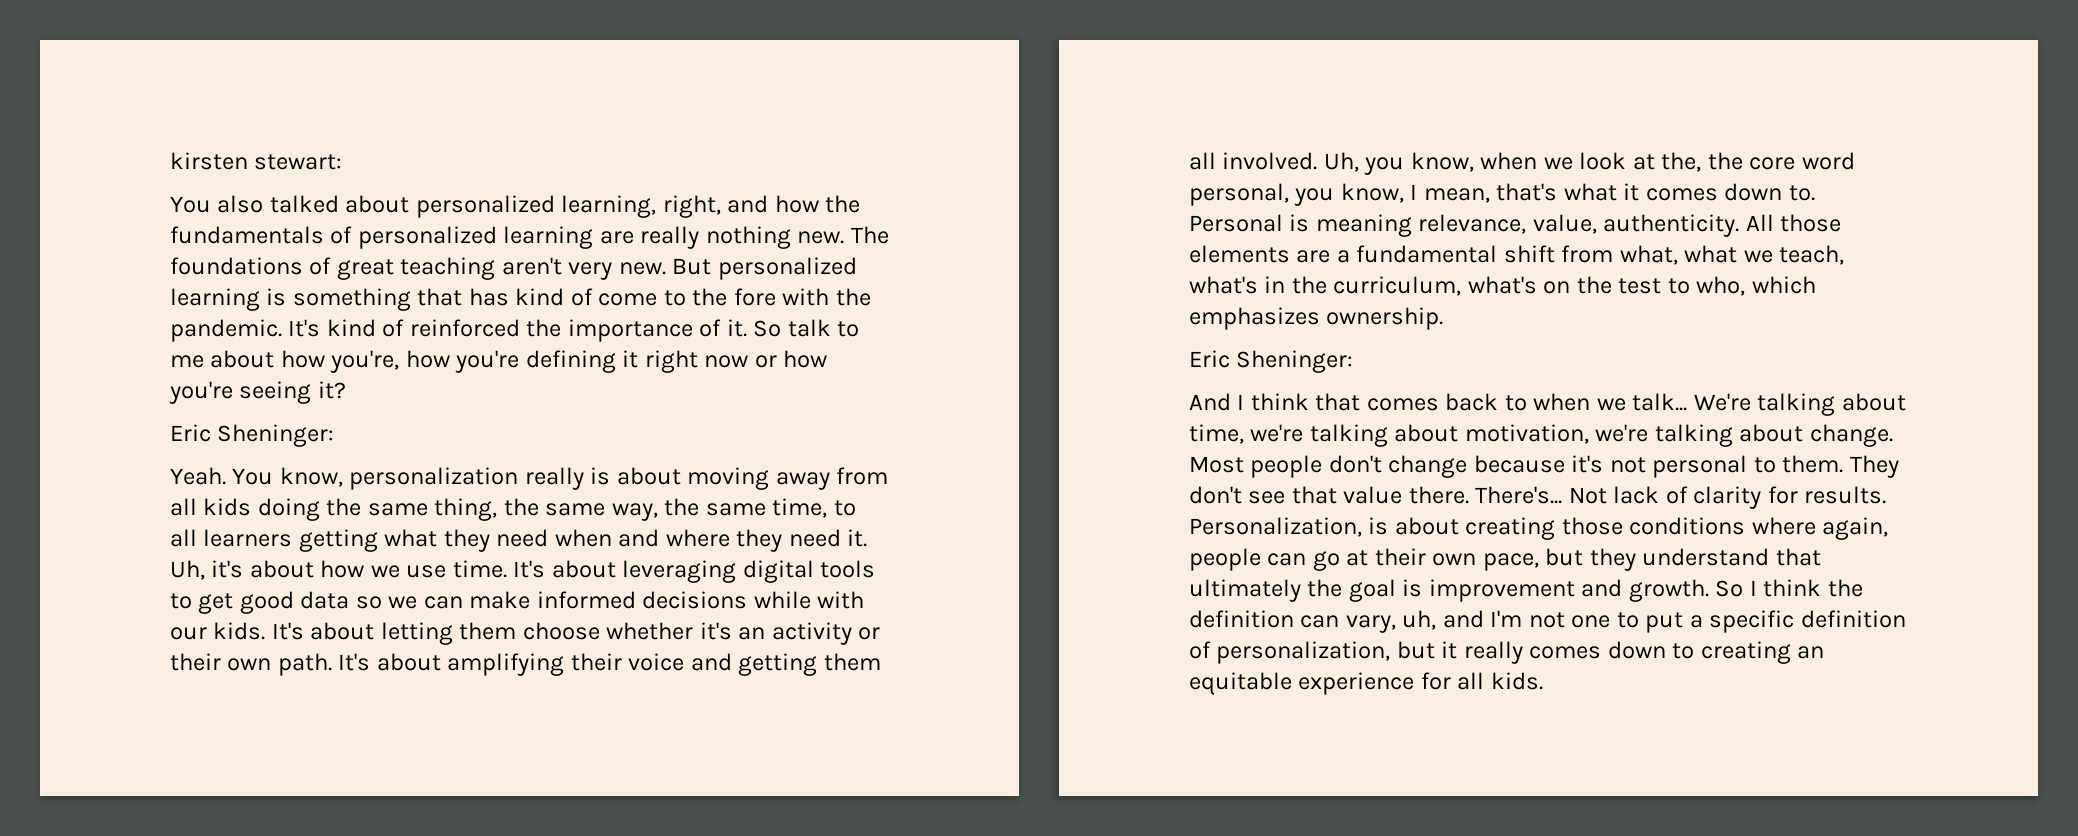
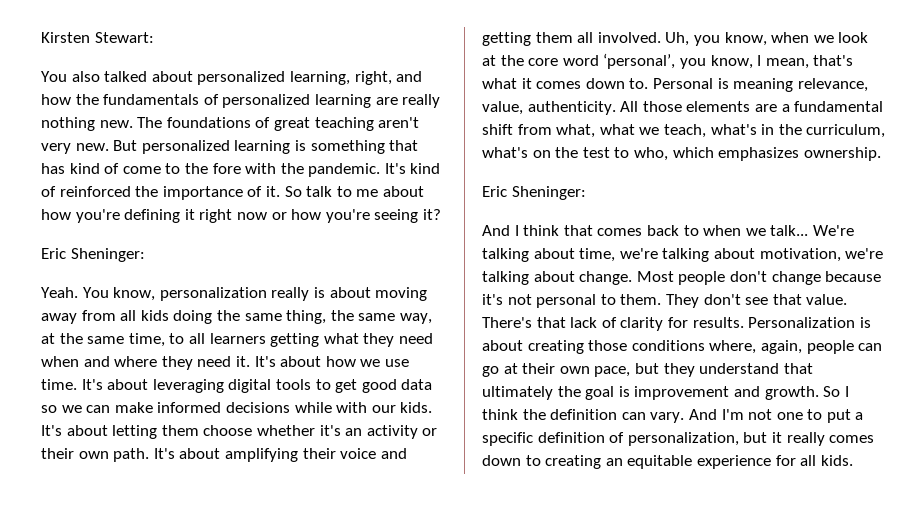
[170,152,343,170] kirsten stewart: -> [41,32,154,43] Kirsten Stewart:
[330,350,450,373] you're, how -> (71, 214) none
(658, 512) none -> [41,333,55,344] at
[170,560,244,580] Uh, it's -> [254,356,276,367] It's
[1661,152,1702,172] the, -> (496, 60) none
[1189,183,1289,206] personal, -> [603,53,676,69] ‘personal’,
[1343,486,1607,504] value there. There's... Not -> [806,294,848,305] [482,317,566,328] value. There's that
[1189,517,1362,537] Personalization, -> [748,317,856,328] Personalization
[1751,517,1816,535] where -> [709,340,757,354] where,
[1345,610,1484,633] vary, uh, and -> [650,409,717,423] vary. And

